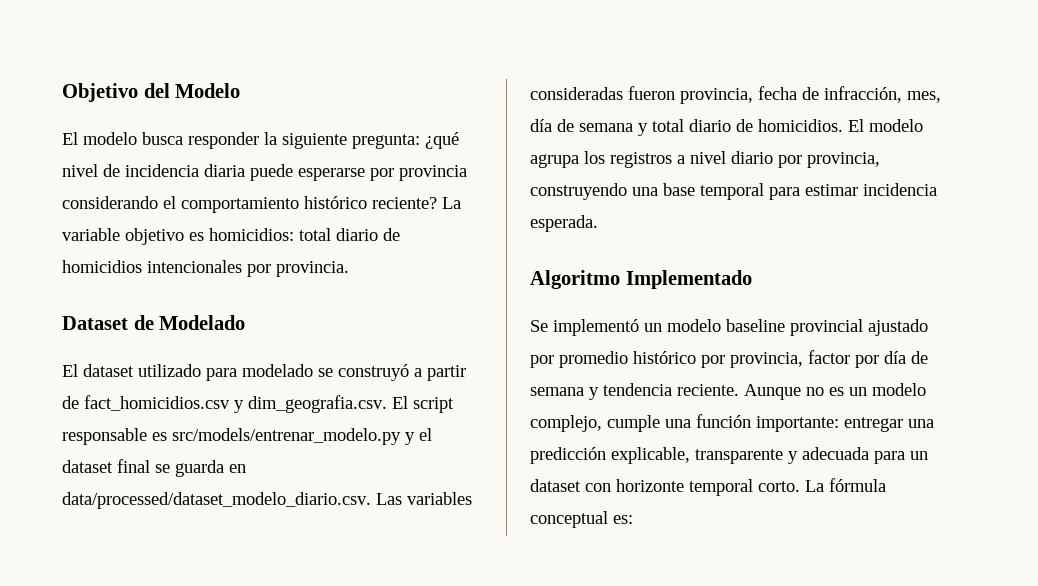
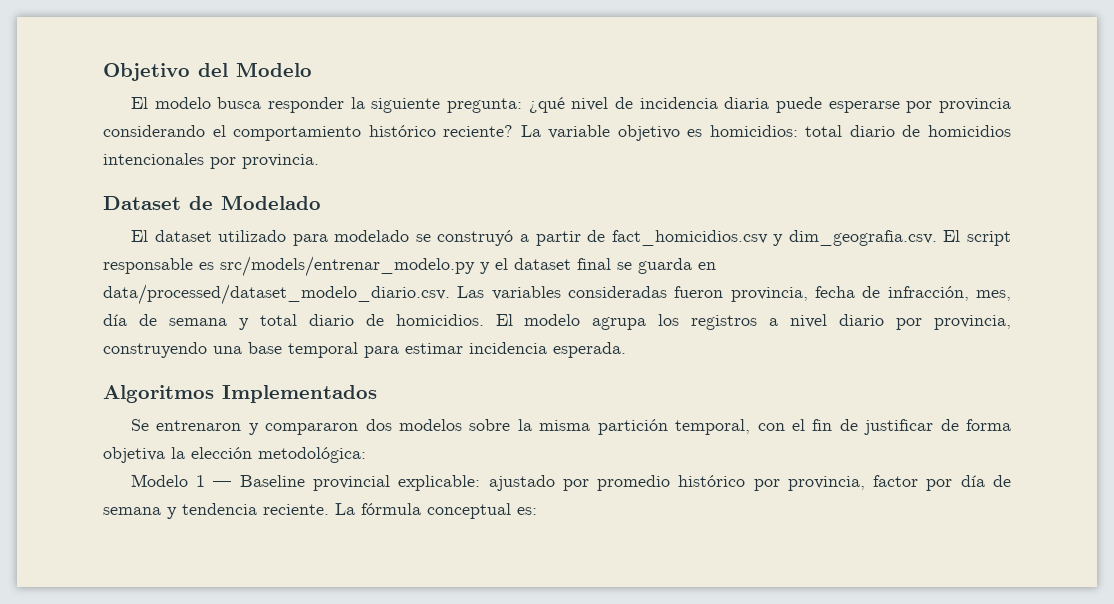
[530,270,752,289] Algoritmo Implementado -> [103,385,377,403] Algoritmos Implementados
[553,319,863,336] implementó un modelo baseline provincial -> [156,419,1011,435] [103,447,366,463] [130,474,481,491] entrenaron y compararon dos modelos sobre la misma partición temporal, con el fin de justificar de forma objetiva la elección metodológica: // Modelo 1 — Baseline provincial explicable:
[744,383,926,400] [530,414,934,432] [530,447,928,464] [530,479,800,496] Aunque no es un modelo complejo, cumple una función importante: entregar una predicción explicable, transparente y adecuada para un dataset con horizonte temporal corto. -> (329, 509) none

